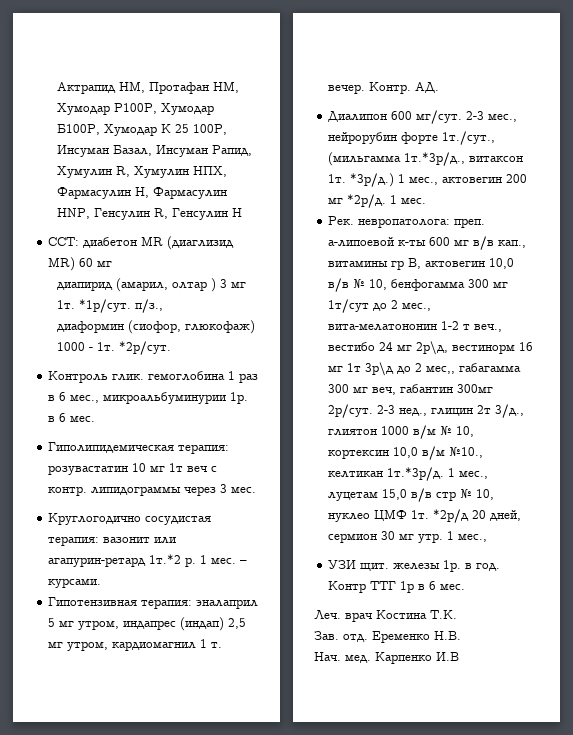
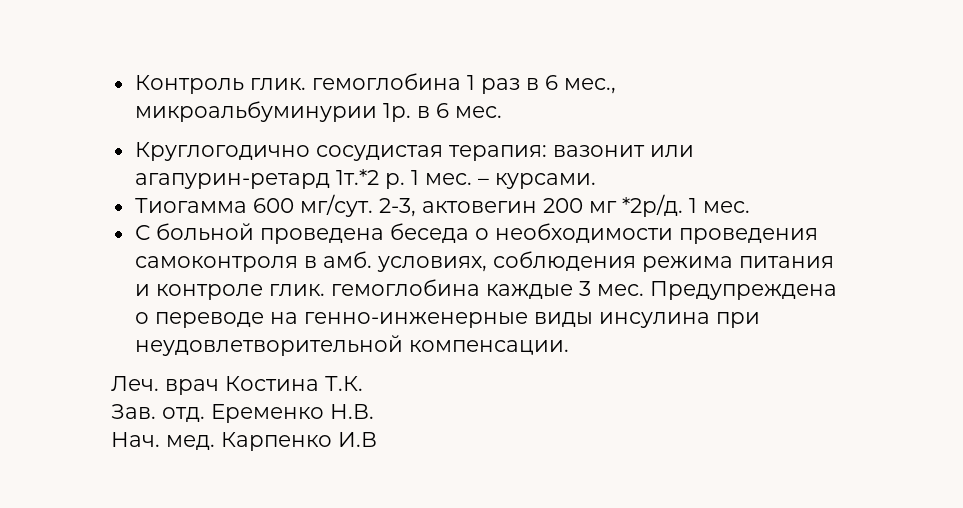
[56,81,239,94] [56,103,214,115] [56,124,227,136] [56,145,252,157] [56,166,227,178] [56,187,227,199] [56,208,242,220] [48,236,235,250] [48,257,113,271] [56,278,246,292] [56,299,163,313] [56,320,255,334] [56,341,171,355] Актрапид НМ, Протафан НМ, Хумодар Р100Р, Хумодар Б100Р, Хумодар К 25 100Р, Инсуман Базал, Инсуман Рапид, Хумулин R, Хумулин НПХ, Фармасулин Н, Фармасулин НNР, Генсулин R, Генсулин Н // ССТ: диабетон МR (диаглизид МR) 60 мг // диапирид (амарил, олтар ) 3 мг 1т. *1р/сут. п/з., // диаформин (сиофор, глюкофаж) 1000 - 1т. *2р/сут. // -> (134, 84) none
[48,442,230,454] [48,463,218,475] [48,484,257,496] // Гиполипидемическая терапия: розувастатин 10 мг 1т веч с контр. липидограммы через 3 мес. -> (502, 112) none
[48,597,259,609] [48,617,247,631] [48,639,223,651] [328,82,440,94] [328,110,518,124] [328,131,496,145] [328,152,524,166] [328,173,439,187] Гипотензивная терапия: эналаприл 5 мг утром, индапрес (индап) 2,5 мг утром, кардиомагнил 1 т. вечер. Контр. АД. // Диалипон 600 мг/сут. 2-3 мес., нейрорубин форте 1т./сут., (мильгамма 1т.*3р/д., витаксон 1т. *3р/д.) 1 мес., -> [134,194,416,217] Тиогамма 600 мг/сут. 2-3,
[328,216,486,228] [328,236,527,250] [328,258,515,270] [328,278,509,292] [328,299,432,313] [328,321,503,332] [328,341,534,355] [328,362,522,376] [328,384,494,395] [328,404,525,418] [328,425,475,439] [328,446,484,460] [328,467,489,481] [328,488,495,502] [328,509,522,523] [328,531,488,543] [328,560,501,572] [328,581,466,593] Рек. невропатолога: преп. а-липоевой к-ты 600 мг в/в кап., витамины гр В, актовегин 10,0 в/в № 10, бенфогамма 300 мг 1т/сут до 2 мес., вита-мелатононин 1-2 т веч., вестибо 24 мг 2р\д, вестинорм 16 мг 1т 3р\д до 2 мес,, габагамма 300 мг веч, габантин 300мг 2р/сут. 2-3 нед., глицин 2т 3/д., глиятон 1000 в/м № 10, кортексин 10,0 в/м №10., келтикан 1т.*3р/д. 1 мес., луцетам 15,0 в/в стр № 10, нуклео ЦМФ 1т. *2р/д 20 дней, сермион 30 мг утр. 1 мес., // УЗИ щит. железы 1р. в год. Контр ТТГ 1р в 6 мес. -> [134,223,818,244] [134,251,834,272] [134,279,837,300] [134,312,760,328] [134,335,569,356] С больной проведена беседа о необходимости проведения самоконтроля в амб. условиях, соблюдения режима питания и контроле глик. гемоглобина каждые 3 мес. Предупреждена о переводе на генно-инженерные виды инсулина при неудовлетворительной компенсации.

